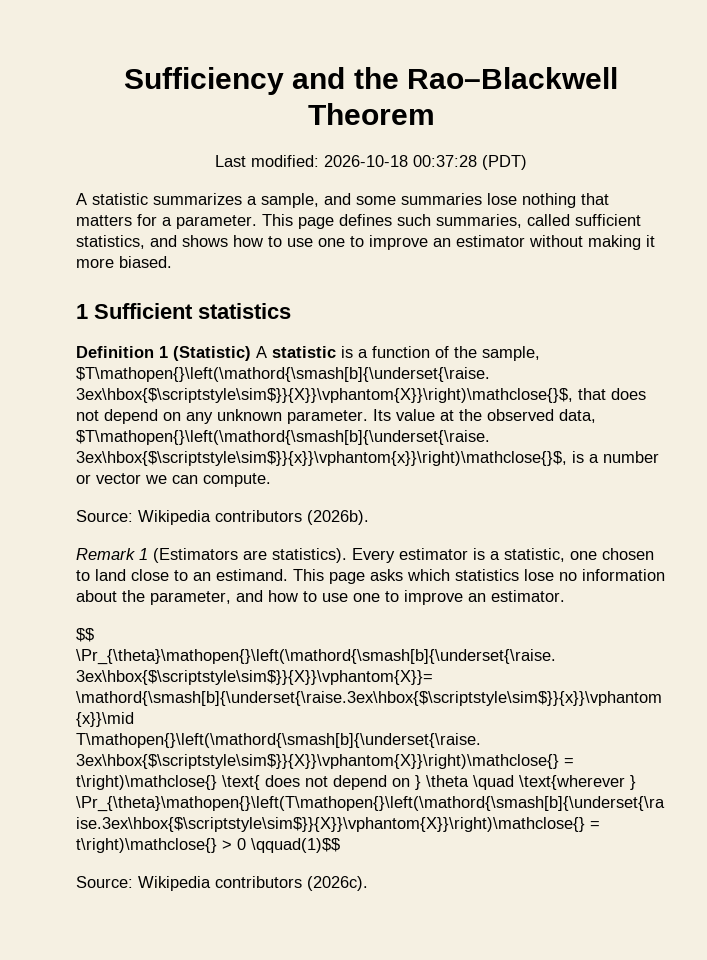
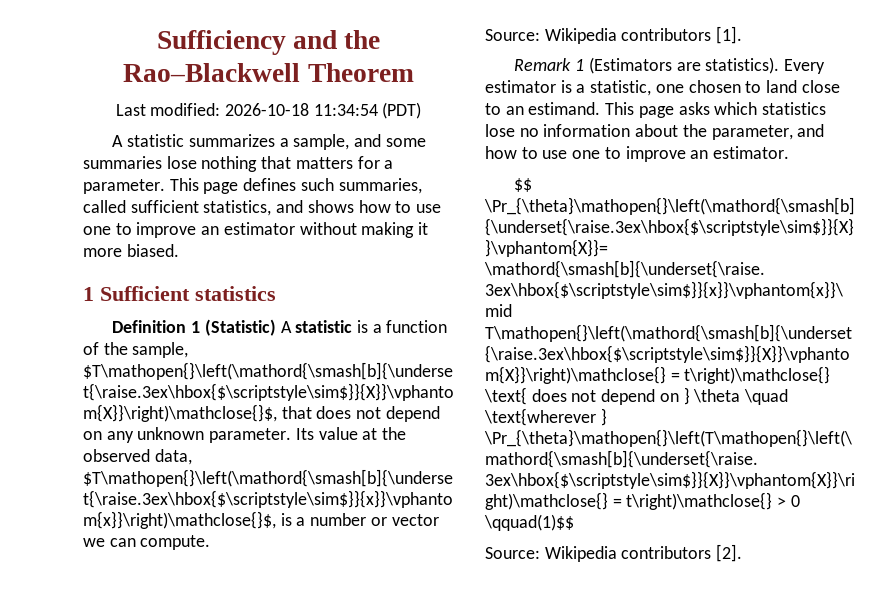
[413,155,477,167] 00:37:28 -> [313,104,378,116] 11:34:54
[307,510,369,525] (2026b). -> [716,26,743,44] [1].
[307,876,368,891] (2026c). -> [716,544,743,562] [2].

